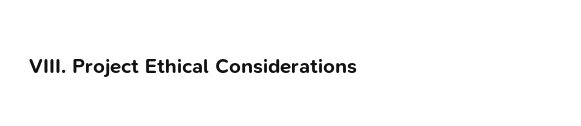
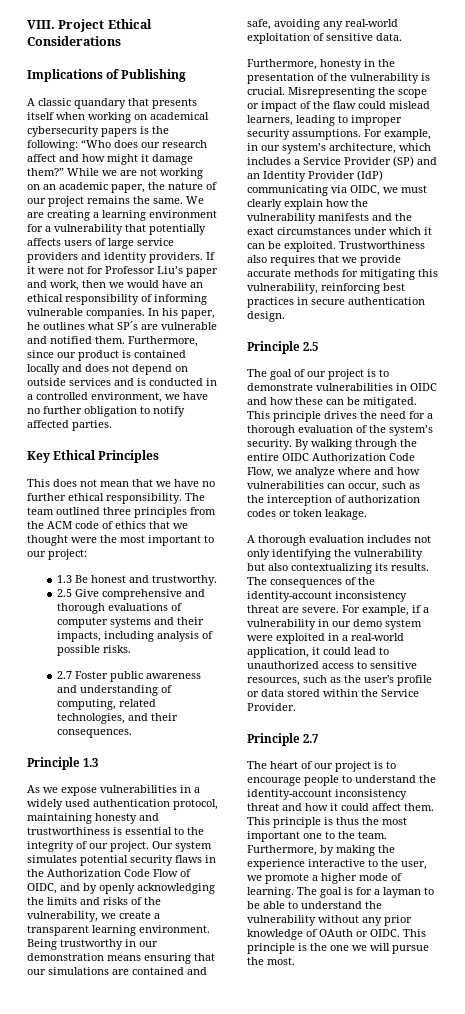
(357, 66) none -> [27,69,187,82] [27,98,197,109] [27,112,209,123] [27,126,169,137] [27,139,207,151] [27,154,193,165] [27,168,203,179] [27,182,217,193] [27,196,204,207] [27,210,217,221] [27,224,206,235] [27,238,174,249] [27,252,215,263] [27,266,218,277] [27,280,203,291] [27,294,207,305] [27,308,215,319] [27,321,217,330] [27,336,198,347] [27,350,186,361] [27,364,188,375] [27,378,217,386] [27,392,208,403] [27,406,185,417] [27,420,112,431] [27,450,160,463] [27,479,215,487] [27,493,205,504] [27,507,216,518] [27,521,188,529] [27,535,214,546] [27,549,87,560] [56,575,217,586] [56,589,205,600] [56,603,182,614] [56,617,204,628] [56,631,213,642] [56,645,131,656] [56,671,201,682] [56,685,172,696] [56,699,156,710] [56,713,178,724] [56,729,132,738] [27,757,99,770] [27,785,200,796] [27,799,218,810] [27,813,159,824] [27,827,204,835] [27,841,212,852] [27,855,216,866] [27,869,191,877] [27,883,215,894] [27,897,161,905] [27,911,160,922] [27,925,210,936] [27,939,158,950] [27,953,215,964] [27,967,207,975] [247,19,398,30] [247,33,402,44] [247,59,395,70] [247,73,430,84] [247,87,427,98] [247,101,430,112] [247,115,402,126] [247,129,431,140] [247,143,431,154] [247,156,437,167] [247,170,383,182] [247,185,427,196] [247,199,368,210] [247,213,412,224] [247,227,432,235] [247,241,425,252] [247,255,401,266] [247,269,438,280] [247,283,405,294] [247,297,425,308] [247,311,285,322] [247,341,319,354] [247,369,389,380] [247,383,437,391] [247,397,417,408] [247,411,433,422] [247,425,433,436] [247,439,417,450] [247,453,415,461] [247,467,420,478] [247,481,420,492] [247,495,420,506] [247,509,367,520] [247,535,431,546] [247,549,423,560] [247,563,429,574] [247,577,375,588] [247,591,407,602] [247,605,429,616] [247,619,422,630] [247,633,404,644] [247,647,389,658] [247,661,417,669] [247,675,432,686] [247,689,419,697] [247,703,296,711] [247,733,320,746] [247,761,396,772] [247,775,436,786] [247,789,407,800] [247,803,434,811] [247,817,407,828] [247,831,387,842] [247,845,395,856] [247,859,427,870] [247,873,402,884] [247,887,434,898] [247,901,382,909] [247,915,412,926] [247,929,426,940] [247,943,429,954] [247,957,295,965] // Implications of Publishing // A classic quandary that presents itself when working on academical cybersecurity papers is the following: “Who does our research affect and how might it damage them?” While we are not working on an academic paper, the nature of our project remains the same. We are creating a learning environment for a vulnerability that potentially affects users of large service providers and identity providers. If it were not for Professor Liu’s paper and work, then we would have an ethical responsibility of informing vulnerable companies. In his paper, he outlines what SP´s are vulnerable and notified them. Furthermore, since our product is contained locally and does not depend on outside services and is conducted in a controlled environment, we have no further obligation to notify affected parties. // Key Ethical Principles // This does not mean that we have no further ethical responsibility. The team outlined three principles from the ACM code of ethics that we thought were the most important to our project: // 1.3 Be honest and trustworthy. // 2.5 Give comprehensive and thorough evaluations of computer systems and their impacts, including analysis of possible risks. // 2.7 Foster public awareness and understanding of computing, related technologies, and their consequences. // Principle 1.3 // As we expose vulnerabilities in a widely used authentication protocol, maintaining honesty and trustworthiness is essential to the integrity of our project. Our system simulates potential security flaws in the Authorization Code Flow of OIDC, and by openly acknowledging the limits and risks of the vulnerability, we create a transparent learning environment. Being trustworthy in our demonstration means ensuring that our simulations are contained and safe, avoiding any real-world exploitation of sensitive data. // Furthermore, honesty in the presentation of the vulnerability is crucial. Misrepresenting the scope or impact of the flaw could mislead learners, leading to improper security assumptions. For example, in our system’s architecture, which includes a Service Provider (SP) and an Identity Provider (IdP) communicating via OIDC, we must clearly explain how the vulnerability manifests and the exact circumstances under which it can be exploited. Trustworthiness also requires that we provide accurate methods for mitigating this vulnerability, reinforcing best practices in secure authentication design. // Principle 2.5 // The goal of our project is to demonstrate vulnerabilities in OIDC and how these can be mitigated. This principle drives the need for a thorough evaluation of the system’s security. By walking through the entire OIDC Authorization Code Flow, we analyze where and how vulnerabilities can occur, such as the interception of authorization codes or token leakage. // A thorough evaluation includes not only identifying the vulnerability but also contextualizing its results. The consequences of the identity-account inconsistency threat are severe. For example, if a vulnerability in our demo system were exploited in a real-world application, it could lead to unauthorized access to sensitive resources, such as the user's profile or data stored within the Service Provider. // Principle 2.7 // The heart of our project is to encourage people to understand the identity-account inconsistency threat and how it could affect them. This principle is thus the most important one to the team. Furthermore, by making the experience interactive to the user, we promote a higher mode of learning. The goal is for a layman to be able to understand the vulnerability without any prior knowledge of OAuth or OIDC. This principle is the one we will pursue the most.

